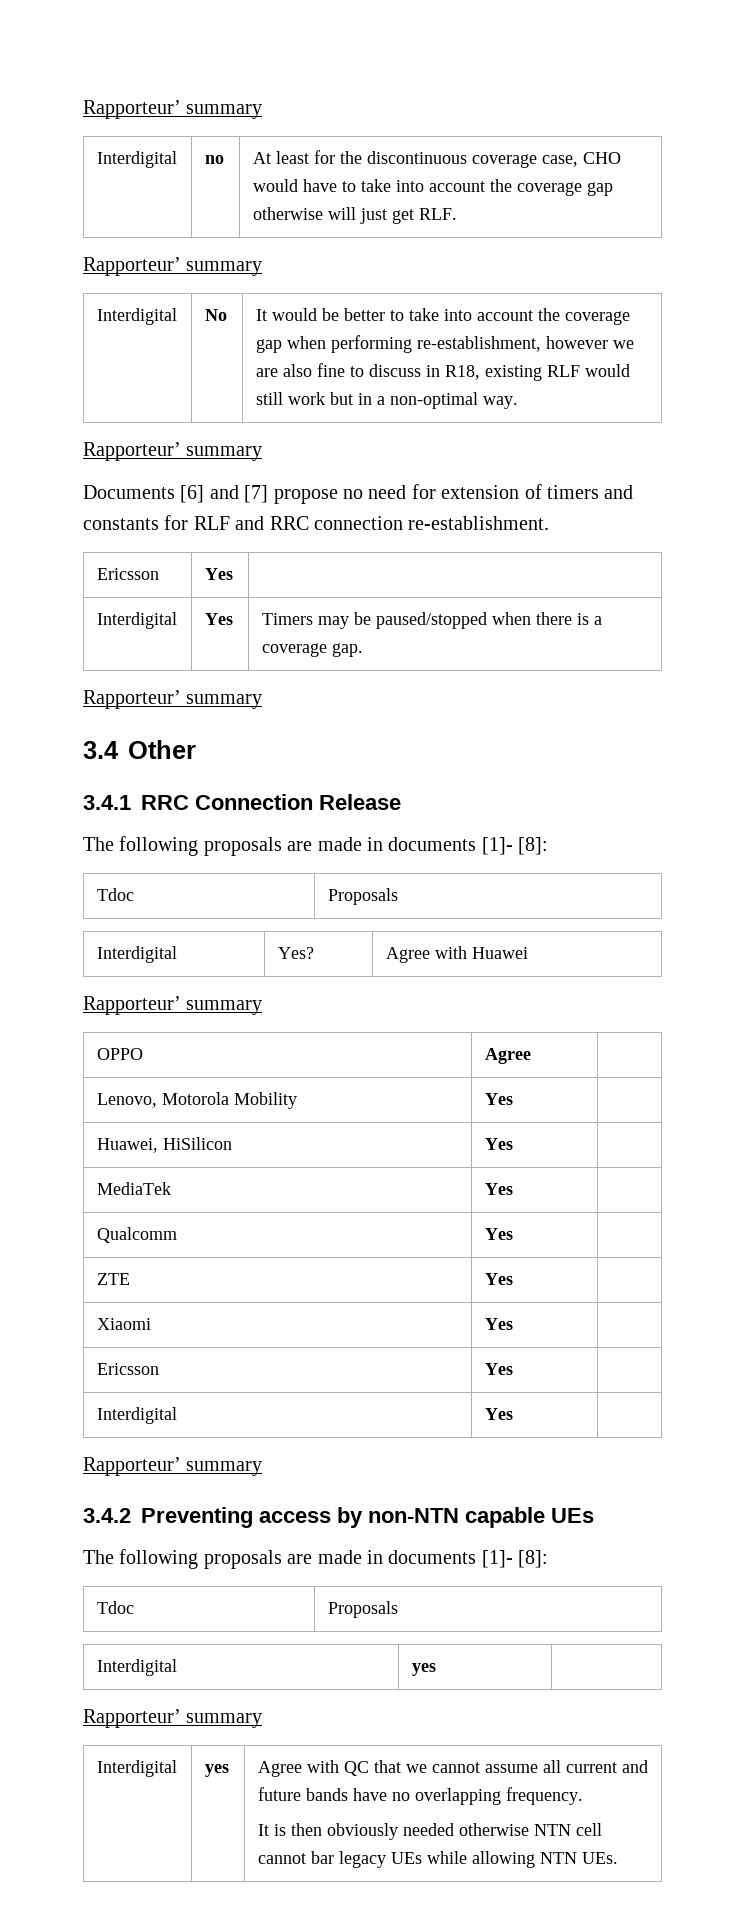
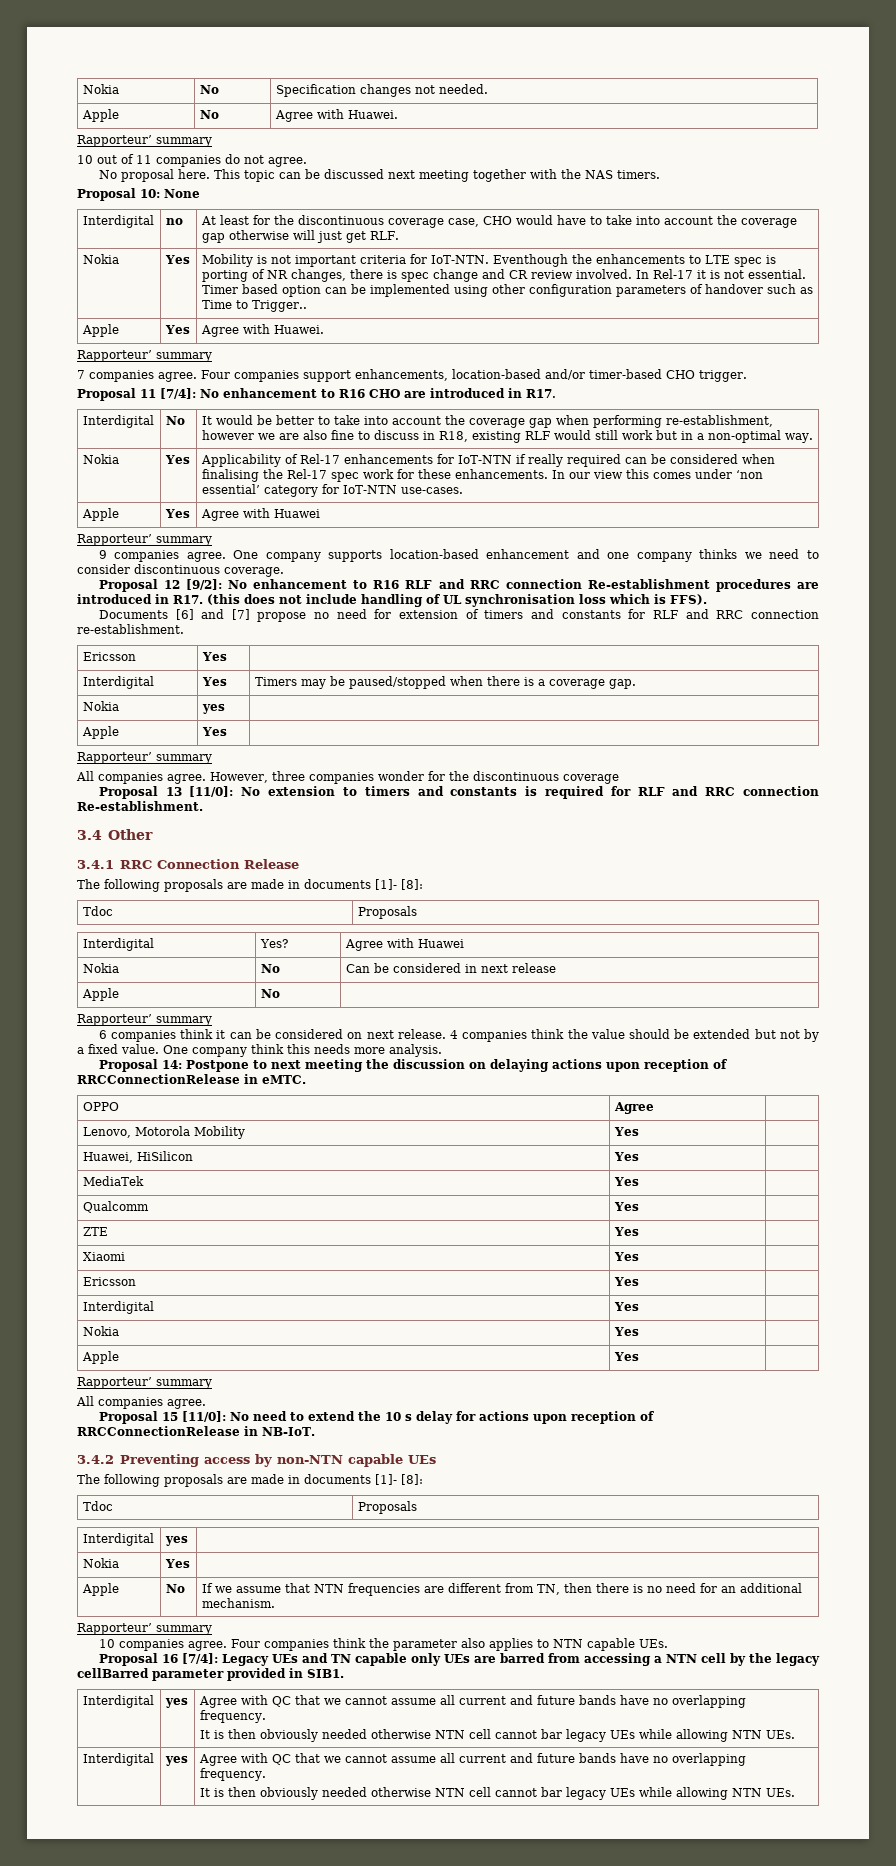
[83,100,263,119] Rapporteur’ summary -> [82,84,119,94] [199,85,219,94] [275,84,488,97] [81,109,119,122] [199,110,219,119] [274,109,398,122] [77,135,212,147] [77,154,307,167] [98,169,660,182] [77,188,200,201] Nokia | No | Specification changes not needed. // Apple | No | Agree with Huawei. // Rapporteur’ summary // 10 out of 11 companies do not agree. // No proposal here. This topic can be discussed next meeting together with the NAS timers. // Proposal 10: None
[83,257,263,276] // Rapporteur’ summary -> [82,254,119,264] [164,255,190,264] [201,254,776,267] [201,269,806,282] [201,284,813,297] [201,300,307,312] [81,324,119,337] [164,325,190,334] [200,324,324,337] [77,350,212,362] [77,369,747,382] [77,388,556,401] // Nokia | Yes | Mobility is not important criteria for IoT-NTN. Eventhough the enhancements to LTE spec is porting of NR changes, there is spec change and CR review involved. In Rel-17 it is not essential. Timer based option can be implemented using other configuration parameters of handover such as Time to Trigger.. // Apple | Yes | Agree with Huawei. // Rapporteur’ summary // 7 companies agree. Four companies support enhancements, location-based and/or timer-based CHO trigger. // Proposal 11 [7/4]: No enhancement to R16 CHO are introduced in R17.
[83,442,263,461] // Rapporteur’ summary -> [82,454,119,464] [164,455,190,464] [200,454,775,467] [201,469,763,482] [201,484,463,497] [81,508,119,521] [164,509,190,518] [200,508,320,521] [77,534,212,546] [98,549,819,562] [77,564,284,577] [98,579,820,592] [77,594,707,607] // Nokia | Yes | Applicability of Rel-17 enhancements for IoT-NTN if really required can be considered when finalising the Rel-17 spec work for these enhancements. In our view this comes under ‘non essential’ category for IoT-NTN use-cases. // Apple | Yes | Agree with Huawei // Rapporteur’ summary // 9 companies agree. One company supports location-based enhancement and one company thinks we need to consider discontinuous coverage. // Proposal 12 [9/2]: No enhancement to R16 RLF and RRC connection Re-establishment procedures are introduced in R17. (this does not include handling of UL synchronisation loss which is FFS).
[83,690,263,709] // Rapporteur’ summary -> [82,701,119,711] [201,704,225,714] [81,726,119,739] [201,727,227,736] [77,752,212,764] [76,771,619,784] [98,786,819,799] [77,801,203,811] // Nokia | yes | // Apple | Yes | // Rapporteur’ summary // All companies agree. However, three companies wonder for the discontinuous coverage // Proposal 13 [11/0]: No extension to timers and constants is required for RLF and RRC connection Re-establishment.
[83,996,263,1015] // Rapporteur’ summary -> [82,963,119,973] [260,964,280,973] [345,963,556,973] [81,988,119,1001] [260,989,280,998] [77,1014,212,1026] [98,1029,820,1042] [77,1044,442,1057] [98,1059,727,1072] [77,1074,306,1084] // Nokia | No | Can be considered in next release // Apple | No | // Rapporteur’ summary // 6 companies think it can be considered on next release. 4 companies think the value should be extended but not by a fixed value. One company think this needs more analysis. // Proposal 14: Postpone to next meeting the discussion on delaying actions upon reception of RRCConnectionRelease in eMTC.
[83,1457,263,1476] // Rapporteur’ summary -> [82,1326,119,1336] [613,1327,639,1336] [81,1351,119,1364] [613,1352,639,1361] [77,1377,212,1389] [76,1396,206,1409] [98,1411,654,1424] [77,1426,315,1436] // Nokia | Yes | // Apple | Yes | // Rapporteur’ summary // All companies agree. // Proposal 15 [11/0]: No need to extend the 10 s delay for actions upon reception of RRCConnectionRelease in NB-IoT.
[83,1709,263,1728] // Rapporteur’ summary -> [82,1558,119,1568] [164,1559,190,1568] [81,1583,119,1596] [165,1584,185,1593] [201,1583,802,1596] [201,1598,275,1608] [77,1623,212,1635] [98,1638,668,1651] [98,1653,820,1666] [77,1668,344,1681] // Nokia | Yes | // Apple | No | If we assume that NTN frequencies are different from TN, then there is no need for an additional mechanism. // Rapporteur’ summary // 10 companies agree. Four companies think the parameter also applies to NTN capable UEs. // Proposal 16 [7/4]: Legacy UEs and TN capable only UEs are barred from accessing a NTN cell by the legacy cellBarred parameter provided in SIB1.
(618, 1858) none -> [82,1753,154,1766] [164,1756,188,1766] [198,1753,746,1766] [199,1768,266,1781] [199,1787,795,1800] // Interdigital | yes | Agree with QC that we cannot assume all current and future bands have no overlapping frequency. // It is then obviously needed otherwise NTN cell cannot bar legacy UEs while allowing NTN UEs.

